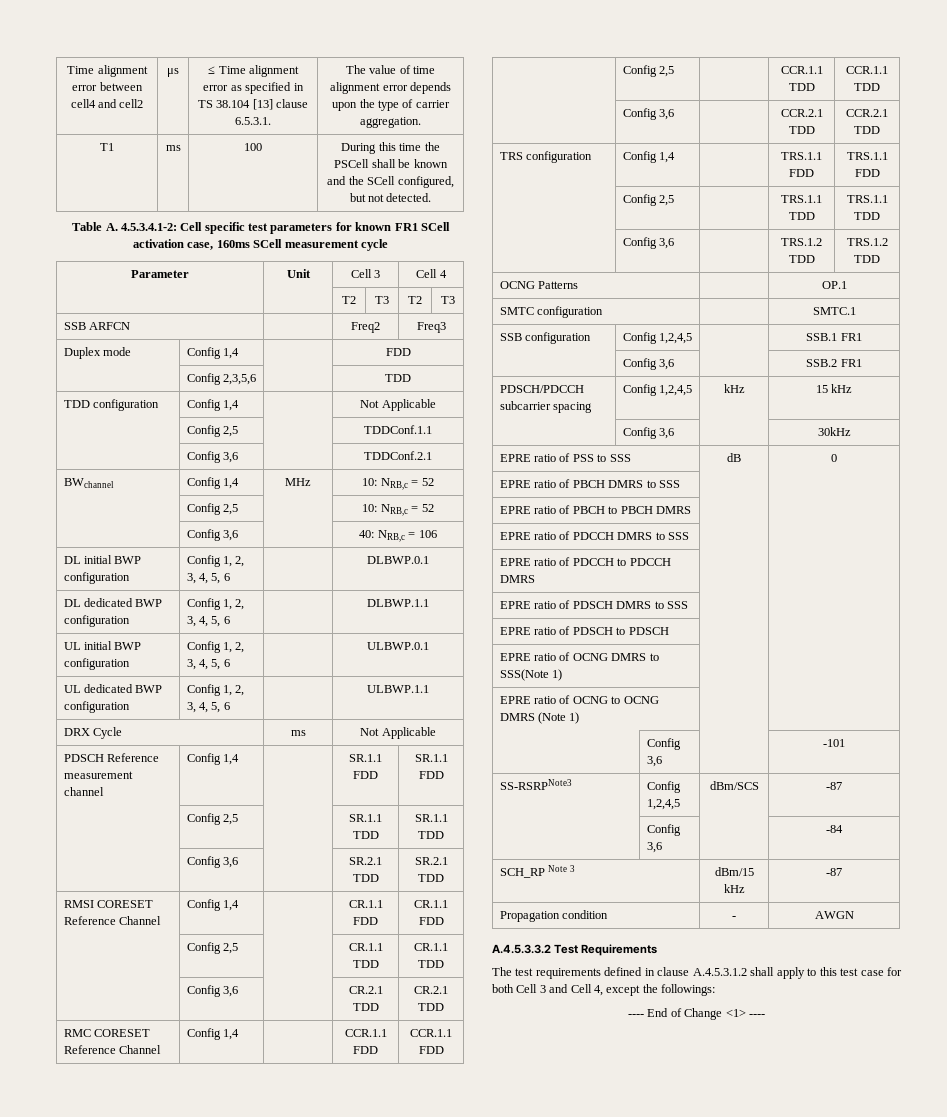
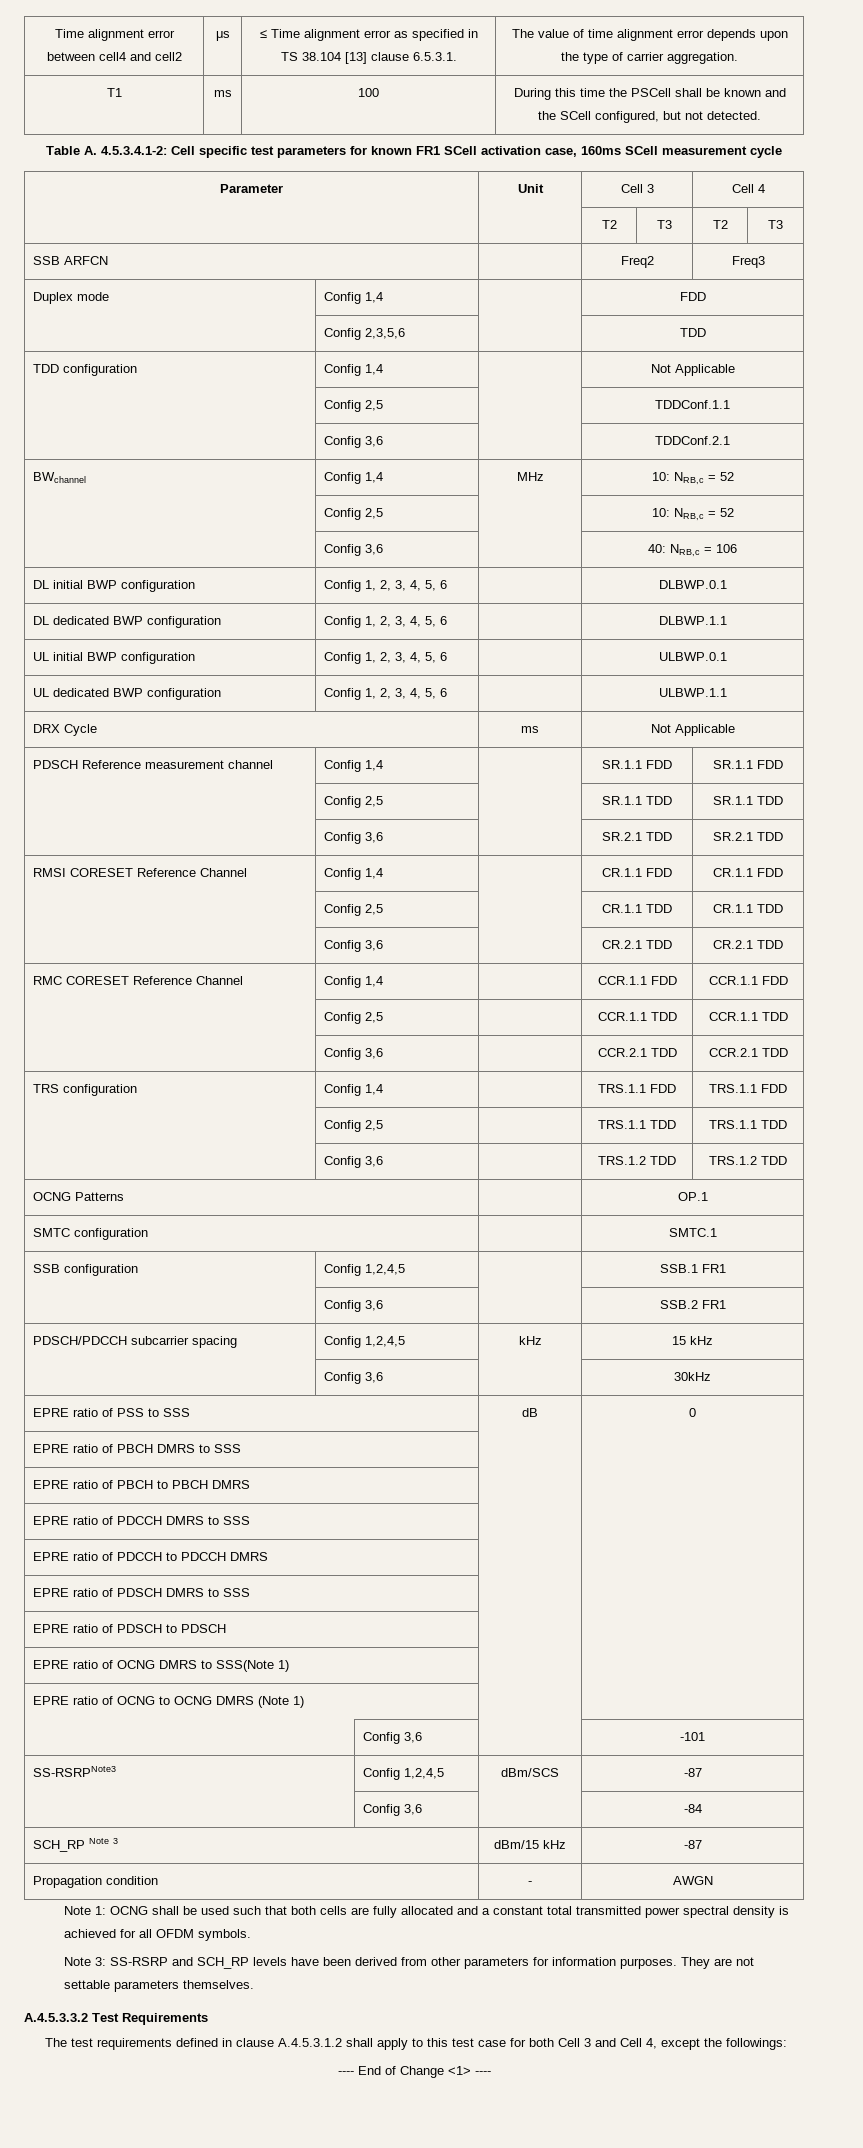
(854, 915) none -> [64,1906,790,1918] [64,1929,252,1941] [64,1957,755,1969] [64,1980,255,1992] // Note 1: OCNG shall be used such that both cells are fully allocated and a constant total transmitted power spectral density is achieved for all OFDM symbols. // Note 3: SS-RSRP and SCH_RP levels have been derived from other parameters for information purposes. They are not settable parameters themselves.

